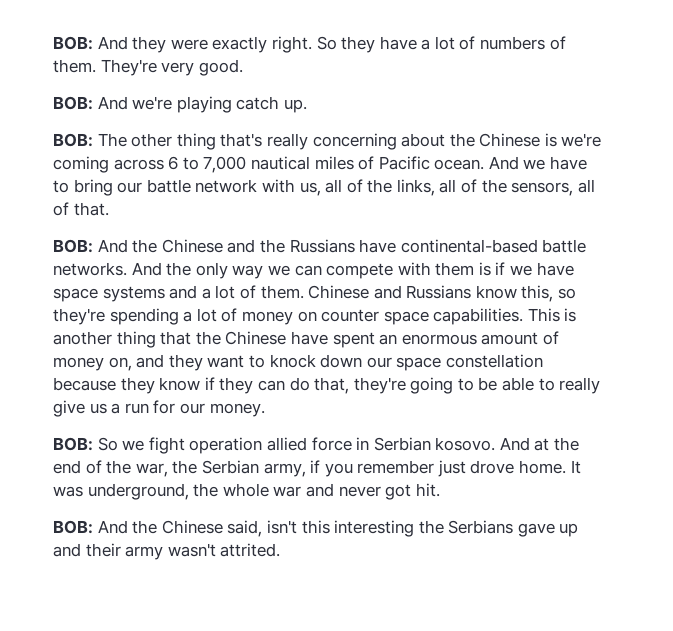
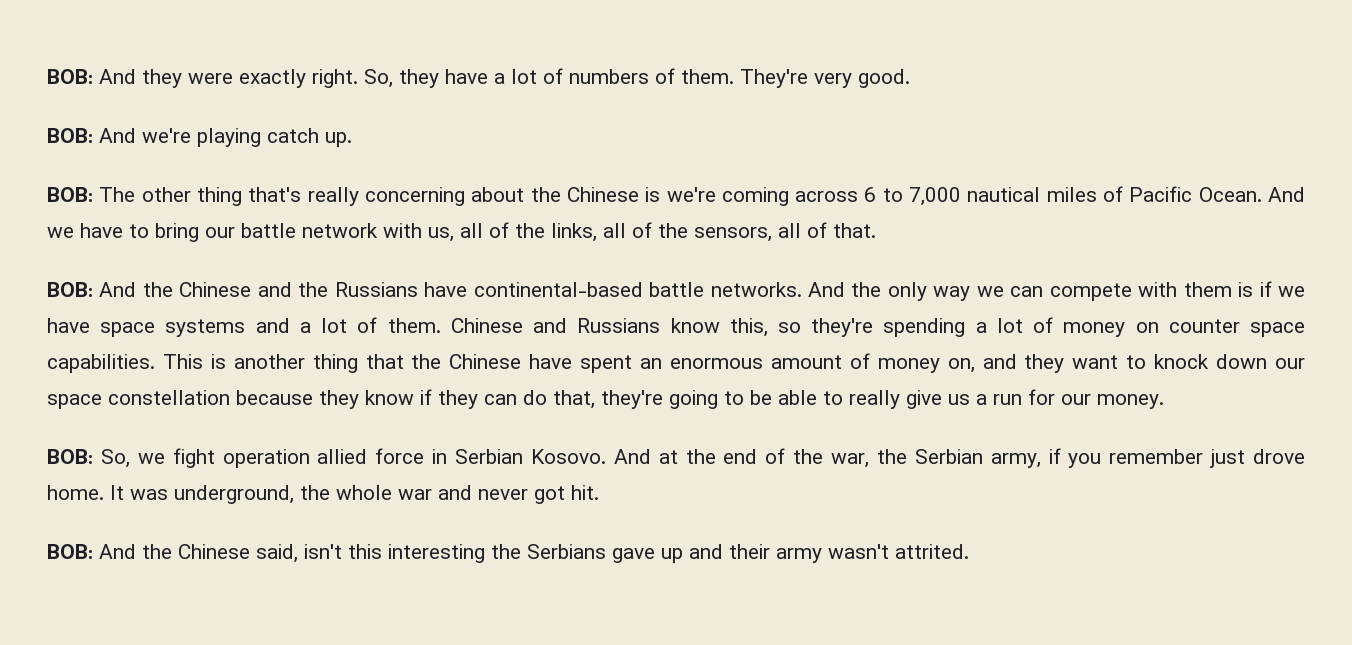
[316,36,337,50] So -> [364,69,393,88] So,
[434,159,485,170] ocean. -> [1198,187,1262,202] Ocean.
[97,437,118,451] So -> [100,449,130,468] So,
[435,437,496,451] kosovo. -> [530,449,606,464] Kosovo.

